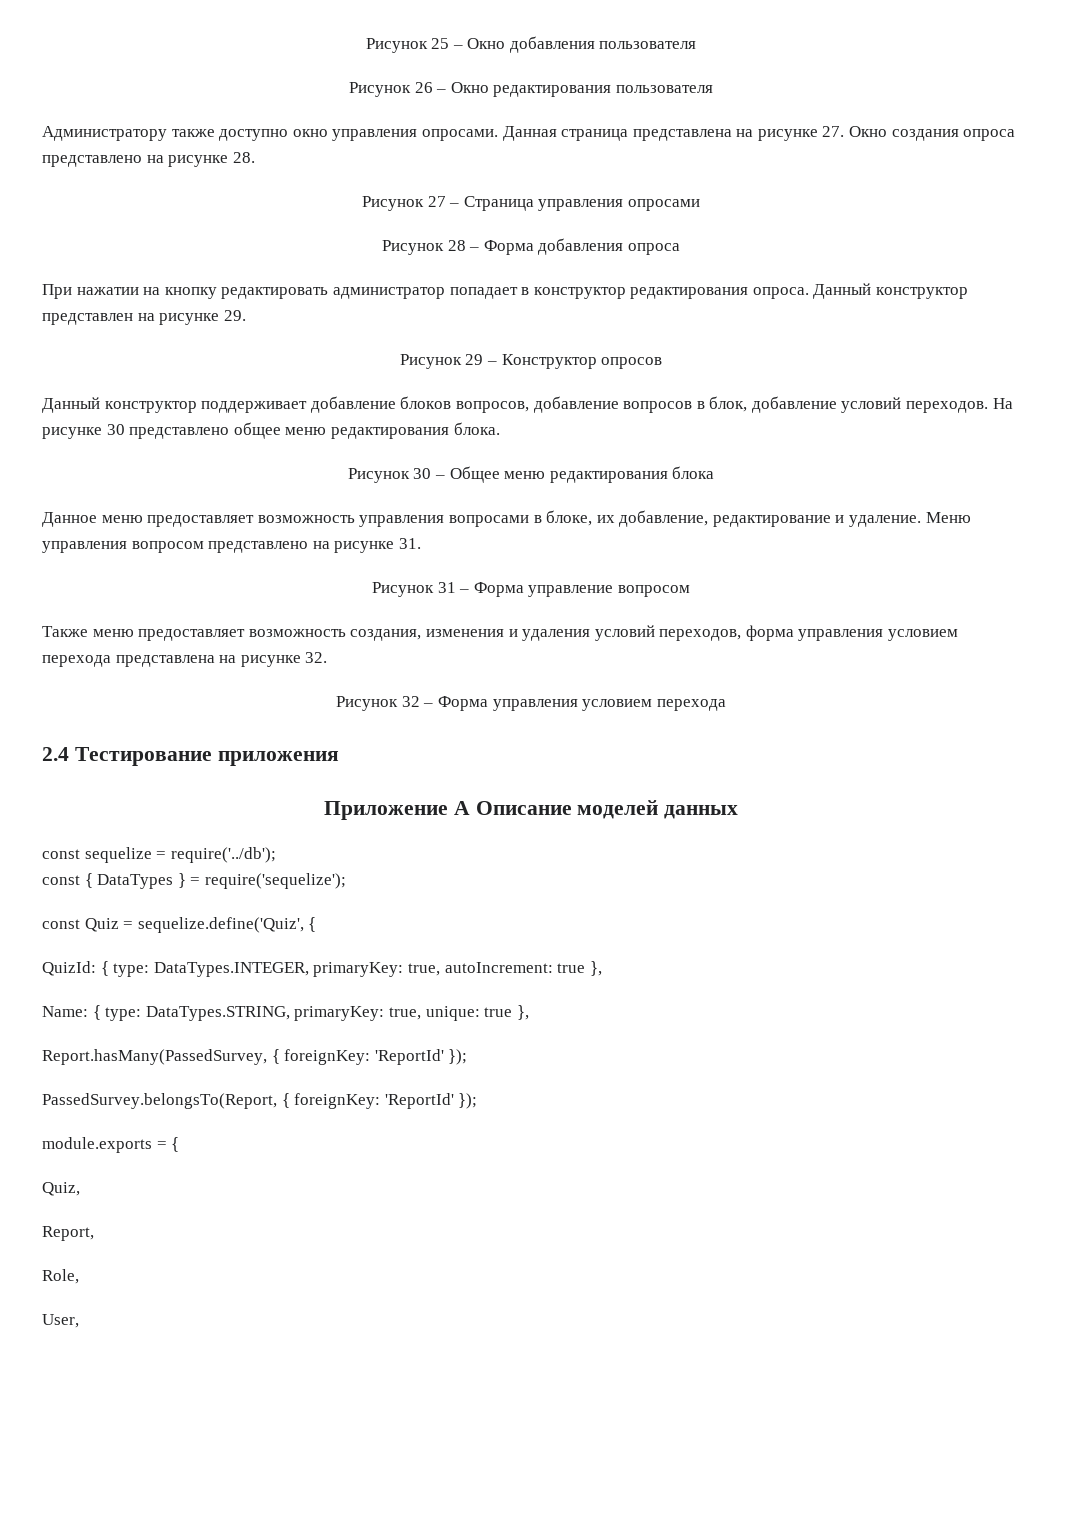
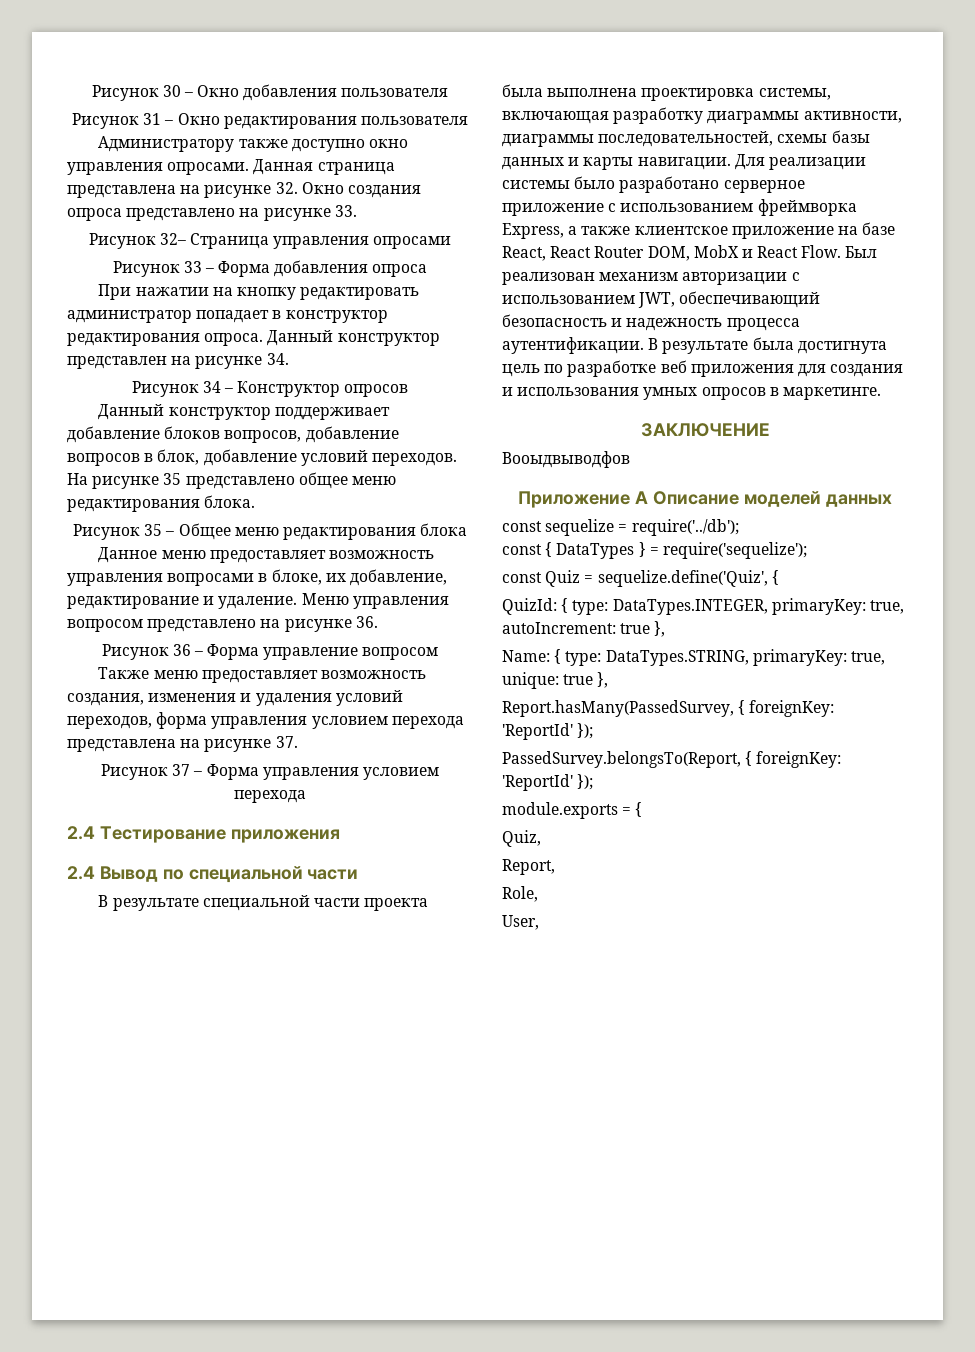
[365,38,450,53] Рисунок 25 -> [91,85,181,101] Рисунок 30
[414,82,433,93] 26 -> [143,113,162,125] 31
[822,126,845,137] 27. -> [275,182,298,194] 32.
[232,152,255,163] [362,196,460,211] 28. // Рисунок 27 – -> [334,205,357,217] [88,233,186,249] 33. // Рисунок 32–
[447,240,466,251] 28 -> [183,261,202,273] 33
[223,310,246,321] [399,354,484,369] 29. // Рисунок 29 -> [266,353,289,365] [131,381,221,397] 34. // Рисунок 34
[106,424,125,435] 30 -> [163,473,182,485] 35
[413,468,432,479] 30 -> [144,524,163,536] 35
[398,538,421,549] [372,582,456,597] 31. // Рисунок 31 -> [355,616,378,628] [101,644,191,660] 36. // Рисунок 36
[305,652,328,663] [336,696,420,711] 32. // Рисунок 32 -> [275,736,298,748] [101,764,191,780] 37. // Рисунок 37
(339, 758) none -> [67,866,359,883] [98,895,429,911] [502,84,831,101] [502,107,902,124] [502,130,870,147] [502,154,866,170] [502,176,805,193] [502,199,857,216] [502,222,896,239] [502,245,878,261] [502,272,800,285] [502,291,821,308] [502,314,800,331] [502,337,887,354] [502,360,904,377] [502,387,881,400] [640,423,770,437] [502,451,630,468] // 2.4 Вывод по специальной части // В результате специальной части проекта была выполнена проектировка системы, включающая разработку диаграммы активности, диаграммы последовательностей, схемы базы данных и карты навигации. Для реализации системы было разработано серверное приложение с использованием фреймворка Express, а также клиентское приложение на базе React, React Router DOM, MobX и React Flow. Был реализован механизм авторизации с использованием JWT, обеспечивающий безопасность и надежность процесса аутентификации. В результате была достигнута цель по разработке веб приложения для создания и использования умных опросов в маркетинге. // ЗАКЛЮЧЕНИЕ // Вооыдвыводфов

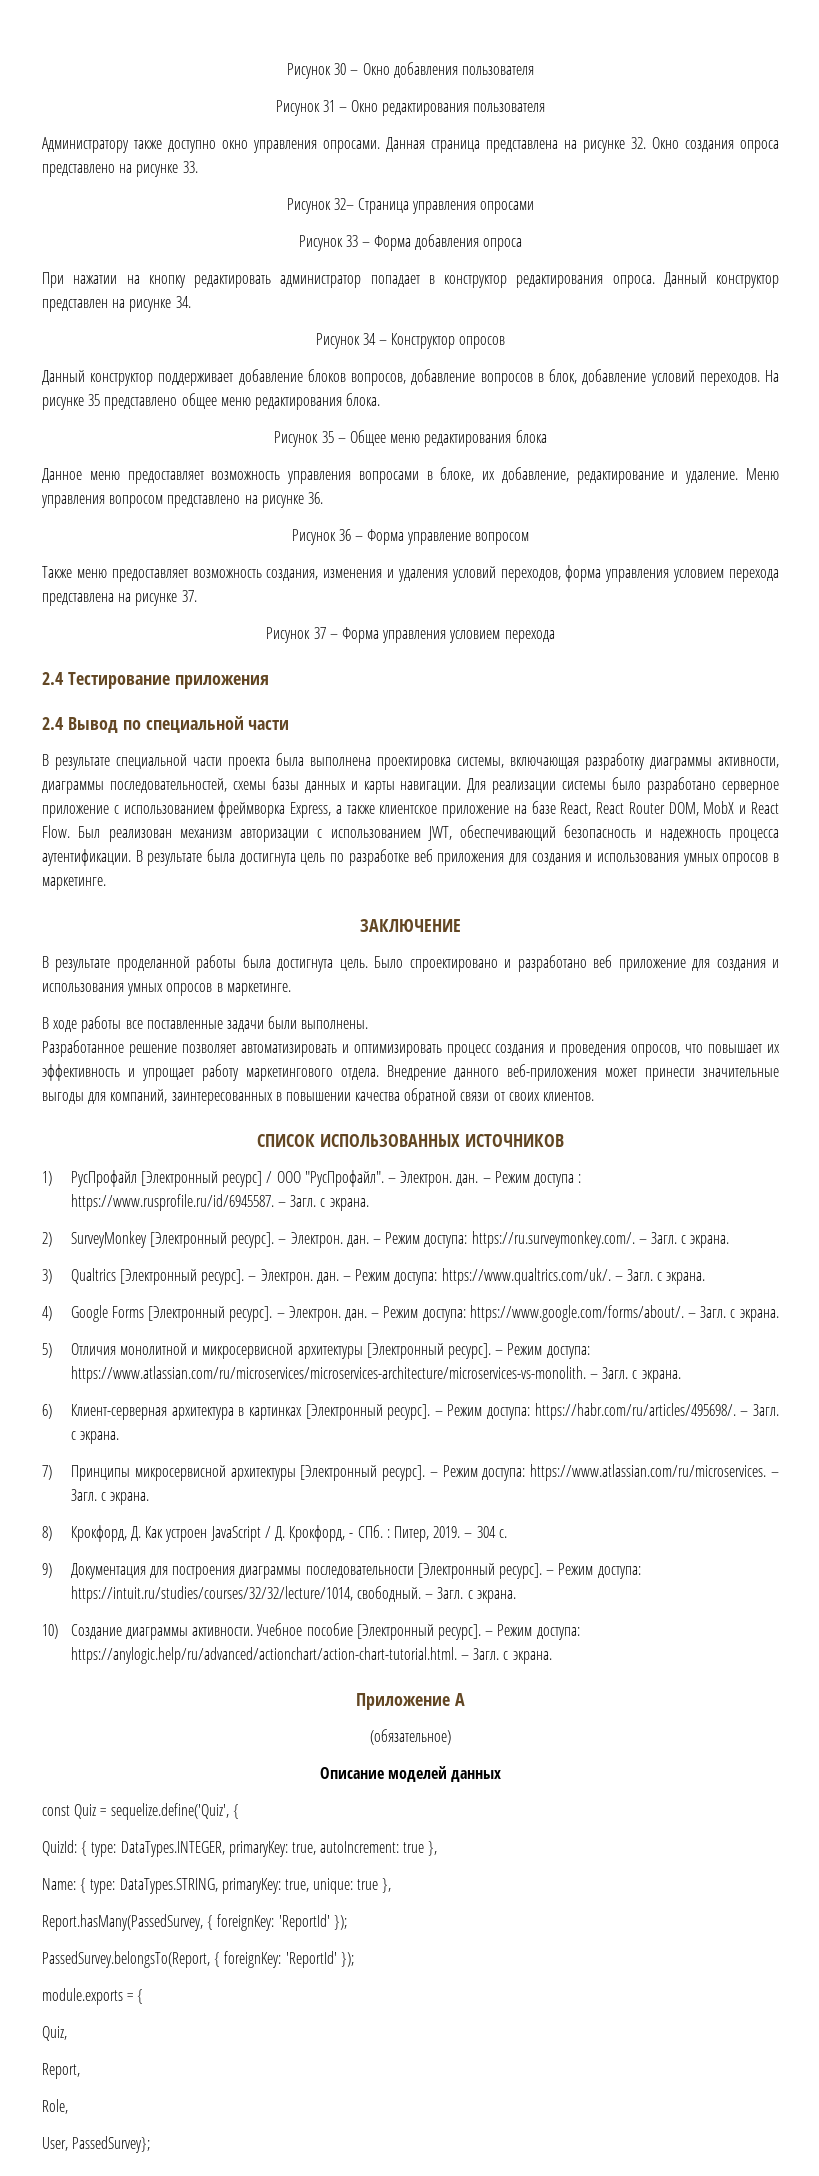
[502,451,630,468] Вооыдвыводфов -> [42,955,780,972] [42,983,291,996] [42,1016,369,1033] [42,1040,780,1057] [42,1064,779,1081] [42,1088,595,1105] [257,1134,564,1147] [42,1170,582,1187] [70,1194,369,1211] [42,1231,730,1248] [42,1268,706,1285] [42,1305,779,1322] [42,1343,590,1359] [70,1366,681,1383] [42,1403,779,1420] [70,1431,120,1444] [42,1464,779,1481] [70,1489,150,1505] [42,1525,507,1542] [42,1563,641,1579] [70,1586,516,1603] [42,1623,580,1640] [70,1647,552,1664] В результате проделанной работы была достигнута цель. Было спроектировано и разработано веб приложение для создания и использования умных опросов в маркетинге. // В ходе работы все поставленные задачи были выполнены. // Разработанное решение позволяет автоматизировать и оптимизировать процесс создания и проведения опросов, что повышает их эффективность и упрощает работу маркетингового отдела. Внедрение данного веб-приложения может принести значительные выгоды для компаний, заинтересованных в повышении качества обратной связи от своих клиентов. // СПИСОК ИСПОЛЬЗОВАННЫХ ИСТОЧНИКОВ // 1) РусПрофайл [Электронный ресурс] / ООО "РусПрофайл". – Электрон. дан. – Режим доступа : https://www.rusprofile.ru/id/6945587. – Загл. с экрана. // 2) SurveyMonkey [Электронный ресурс]. – Электрон. дан. – Режим доступа: https://ru.surveymonkey.com/. – Загл. с экрана. // 3) Qualtrics [Электронный ресурс]. – Электрон. дан. – Режим доступа: https://www.qualtrics.com/uk/. – Загл. с экрана. // 4) Google Forms [Электронный ресурс]. – Электрон. дан. – Режим доступа: https://www.google.com/forms/about/. – Загл. с экрана. // 5) Отличия монолитной и микросервисной архитектуры [Электронный ресурс]. – Режим доступа: https://www.atlassian.com/ru/microservices/microservices-architecture/microservices-vs-monolith. – Загл. с экрана. // 6) Клиент-серверная архитектура в картинках [Электронный ресурс]. – Режим доступа: https://habr.com/ru/articles/495698/. – Загл. с экрана. // 7) Принципы микросервисной архитектуры [Электронный ресурс]. – Режим доступа: https://www.atlassian.com/ru/microservices. – Загл. с экрана. // 8) Крокфорд, Д. Как устроен JavaScript / Д. Крокфорд, - СПб. : Питер, 2019. – 304 с. // 9) Документация для построения диаграммы последовательности [Электронный ресурс]. – Режим доступа: https://intuit.ru/studies/courses/32/32/lecture/1014, свободный. – Загл. с экрана. // 10) Создание диаграммы активности. Учебное пособие [Электронный ресурс]. – Режим доступа: https://anylogic.help/ru/advanced/actionchart/action-chart-tutorial.html. – Загл. с экрана.
(649, 497) none -> [370,1729,451,1745] // (обязательное) //
[502,519,739,536] [502,542,807,559] // const sequelize = require('../db'); // const { DataTypes } = require('sequelize'); -> (502, 1776) none
(539, 922) none -> [72,2136,151,2153] PassedSurvey};

